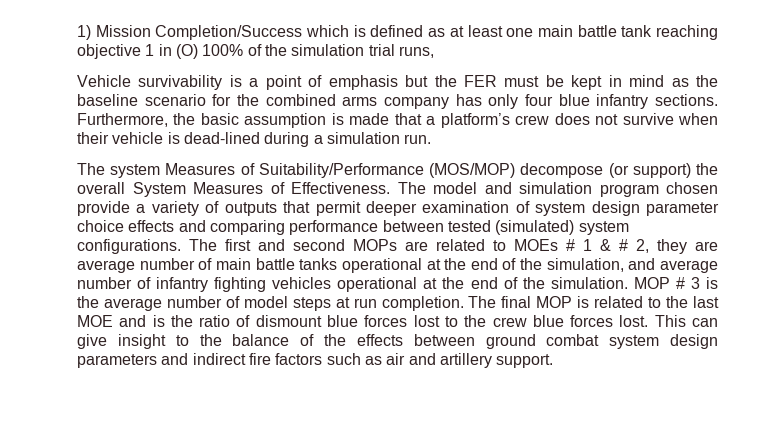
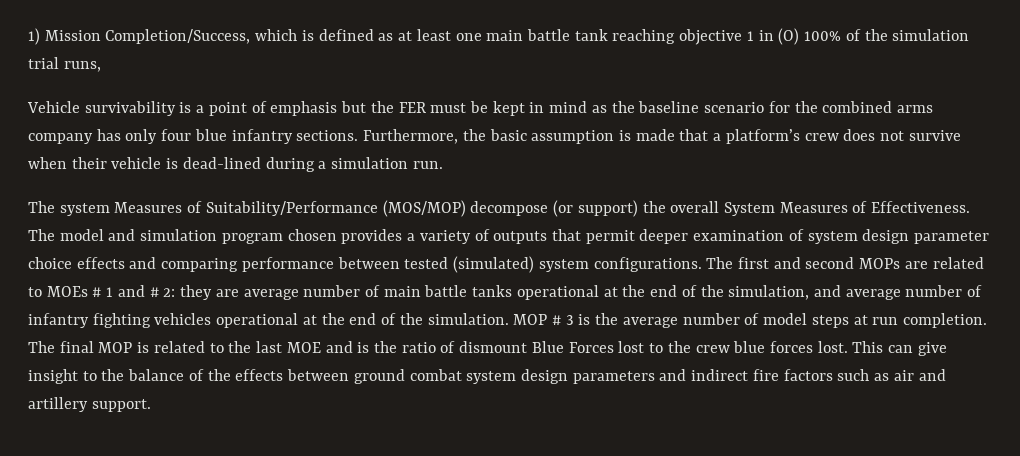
[155,25,303,40] Completion/Success -> [105,29,251,44] Completion/Success,
[77,201,130,216] provide -> [341,229,403,244] provides
[600,239,649,253] & # 2, -> [117,285,176,297] and # 2:
[327,315,408,327] blue forces -> [531,341,614,353] Blue Forces

